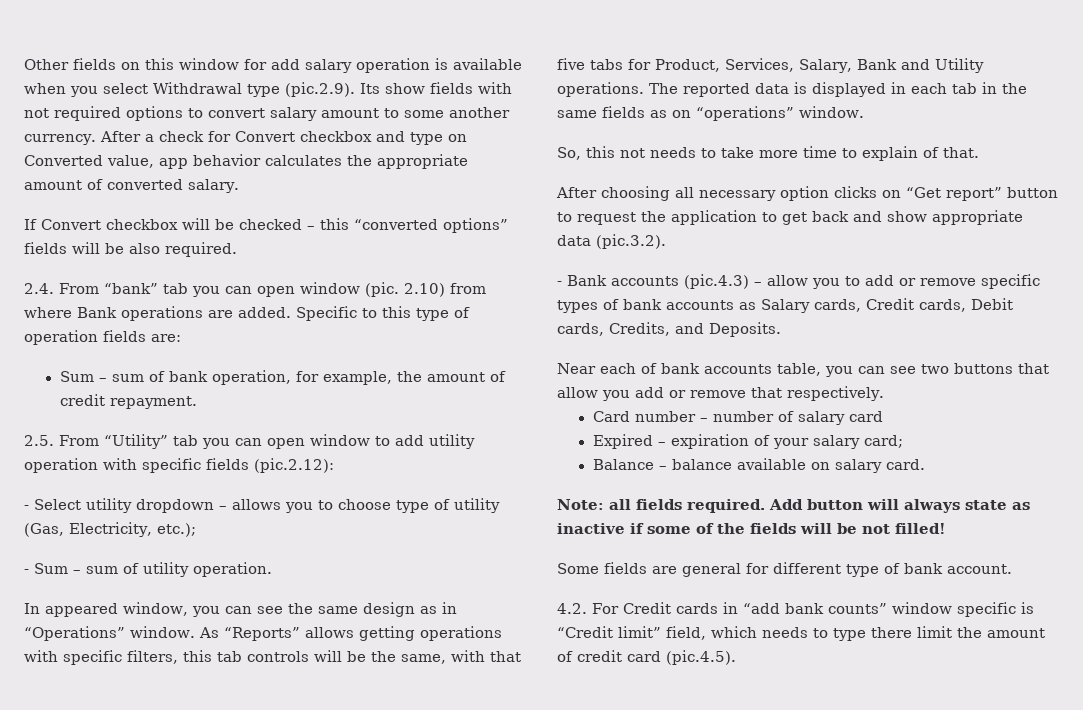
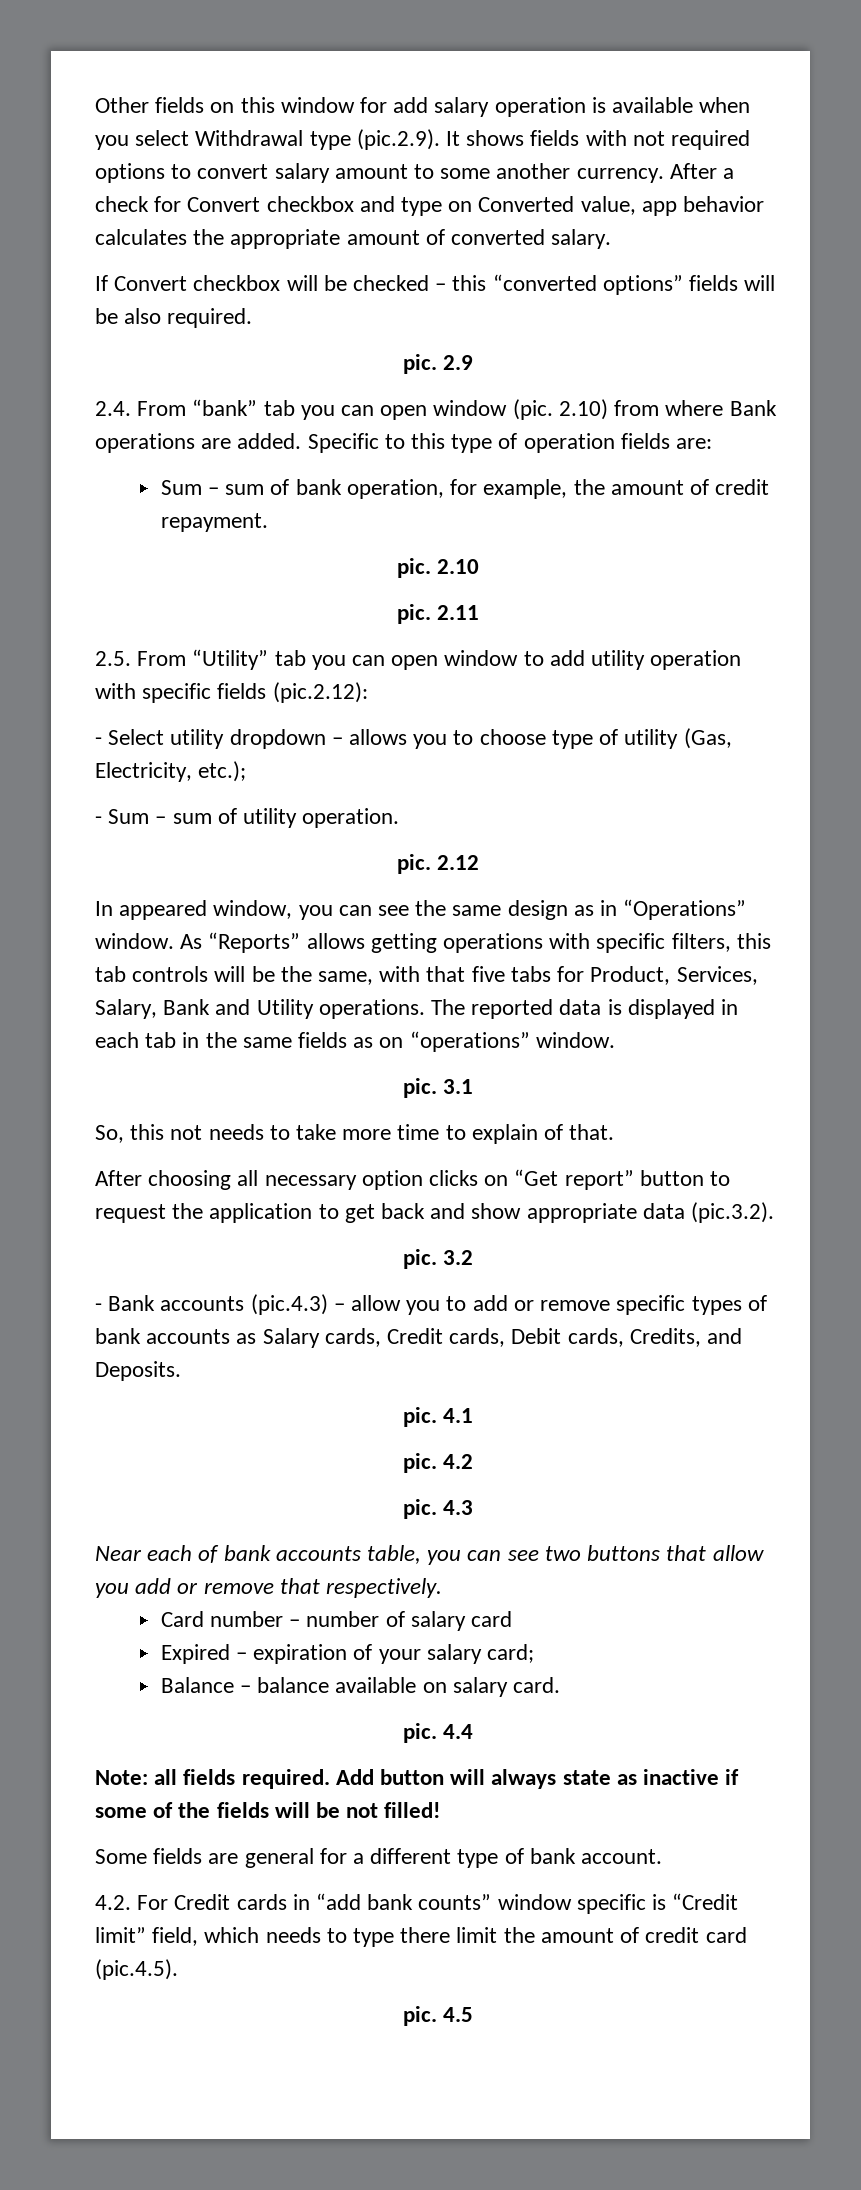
[360,83,425,94] Its show -> [446,130,525,146] It shows
(237, 249) none -> [402,354,474,374] // pic. 2.9
(197, 402) none -> [396,558,480,578] [396,604,480,624] // pic. 2.10 // pic. 2.11
(272, 569) none -> [396,854,480,874] // pic. 2.12
(864, 112) none -> [402,1078,474,1098] // pic. 3.1
(666, 241) none -> [402,1249,474,1269] // pic. 3.2
(781, 329) none -> [402,1407,474,1427] [402,1453,474,1473] [402,1499,474,1519] // pic. 4.1 // pic. 4.2 // pic. 4.3
(925, 464) none -> [402,1723,474,1743] // pic. 4.4
(769, 568) none -> [353,1853,365,1864] a
(736, 657) none -> [402,2006,474,2026] // pic. 4.5

